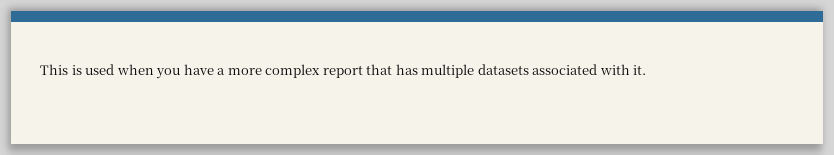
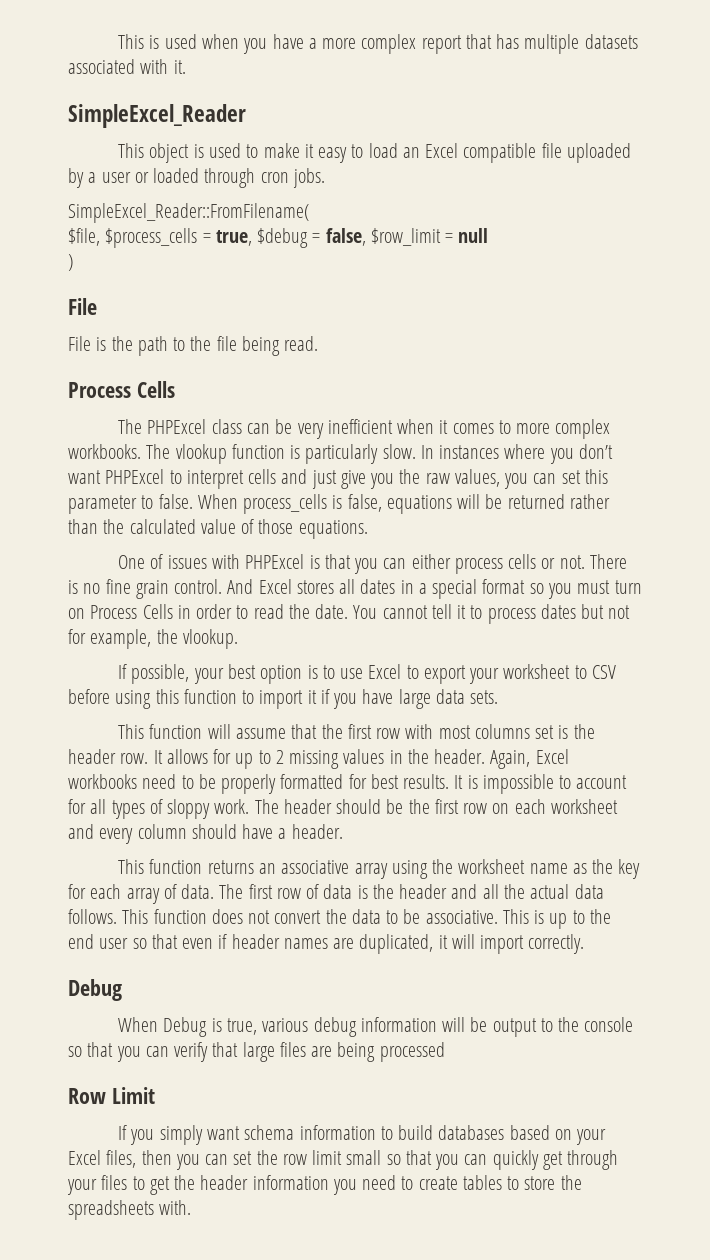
(647, 70) none -> [68,104,246,128] [118,143,631,163] [68,168,325,188] [68,203,310,223] [68,228,489,248] [68,254,74,271] [68,298,97,315] [68,336,319,356] [68,381,175,398] [118,419,611,439] [68,444,613,464] [68,469,608,489] [68,494,610,514] [68,519,368,539] [118,554,627,574] [68,579,642,599] [68,604,631,624] [68,629,238,649] [118,664,616,684] [68,689,499,709] [118,724,595,739] [68,749,569,769] [68,774,628,794] [68,799,618,819] [68,824,343,844] [118,859,641,879] [68,884,604,904] [68,909,611,929] [68,934,585,954] [68,979,122,1001] [118,1017,634,1037] [68,1042,445,1062] [68,1087,155,1104] [118,1125,607,1145] [68,1150,619,1170] [67,1175,582,1195] [68,1200,192,1220] // SimpleExcel_Reader // This object is used to make it easy to load an Excel compatible file uploaded by a user or loaded through cron jobs. // SimpleExcel_Reader::FromFilename( // $file, $process_cells = true, $debug = false, $row_limit = null // ) // File // File is the path to the file being read. // Process Cells // The PHPExcel class can be very inefficient when it comes to more complex workbooks. The vlookup function is particularly slow. In instances where you don’t want PHPExcel to interpret cells and just give you the raw values, you can set this parameter to false. When process_cells is false, equations will be returned rather than the calculated value of those equations. // One of issues with PHPExcel is that you can either process cells or not. There is no fine grain control. And Excel stores all dates in a special format so you must turn on Process Cells in order to read the date. You cannot tell it to process dates but not for example, the vlookup. // If possible, your best option is to use Excel to export your worksheet to CSV before using this function to import it if you have large data sets. // This function will assume that the first row with most columns set is the header row. It allows for up to 2 missing values in the header. Again, Excel workbooks need to be properly formatted for best results. It is impossible to account for all types of sloppy work. The header should be the first row on each worksheet and every column should have a header. // This function returns an associative array using the worksheet name as the key for each array of data. The first row of data is the header and all the actual data follows. This function does not convert the data to be associative. This is up to the end user so that even if header names are duplicated, it will import correctly. // Debug // When Debug is true, various debug information will be output to the console so that you can verify that large files are being processed // Row Limit // If you simply want schema information to build databases based on your Excel files, then you can set the row limit small so that you can quickly get through your files to get the header information you need to create tables to store the spreadsheets with.

